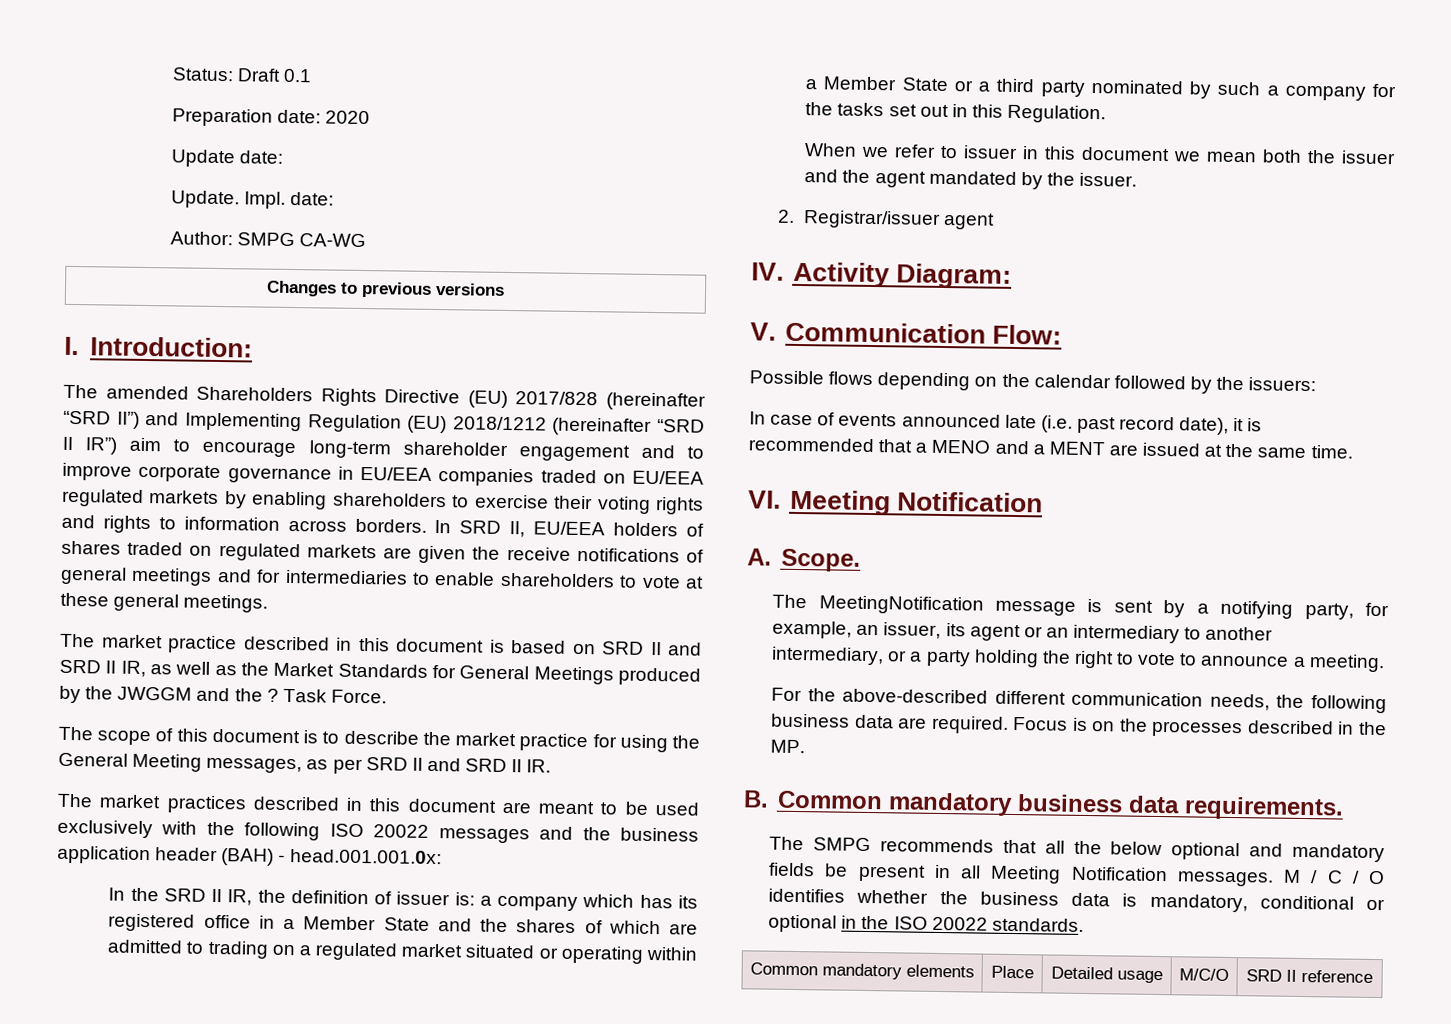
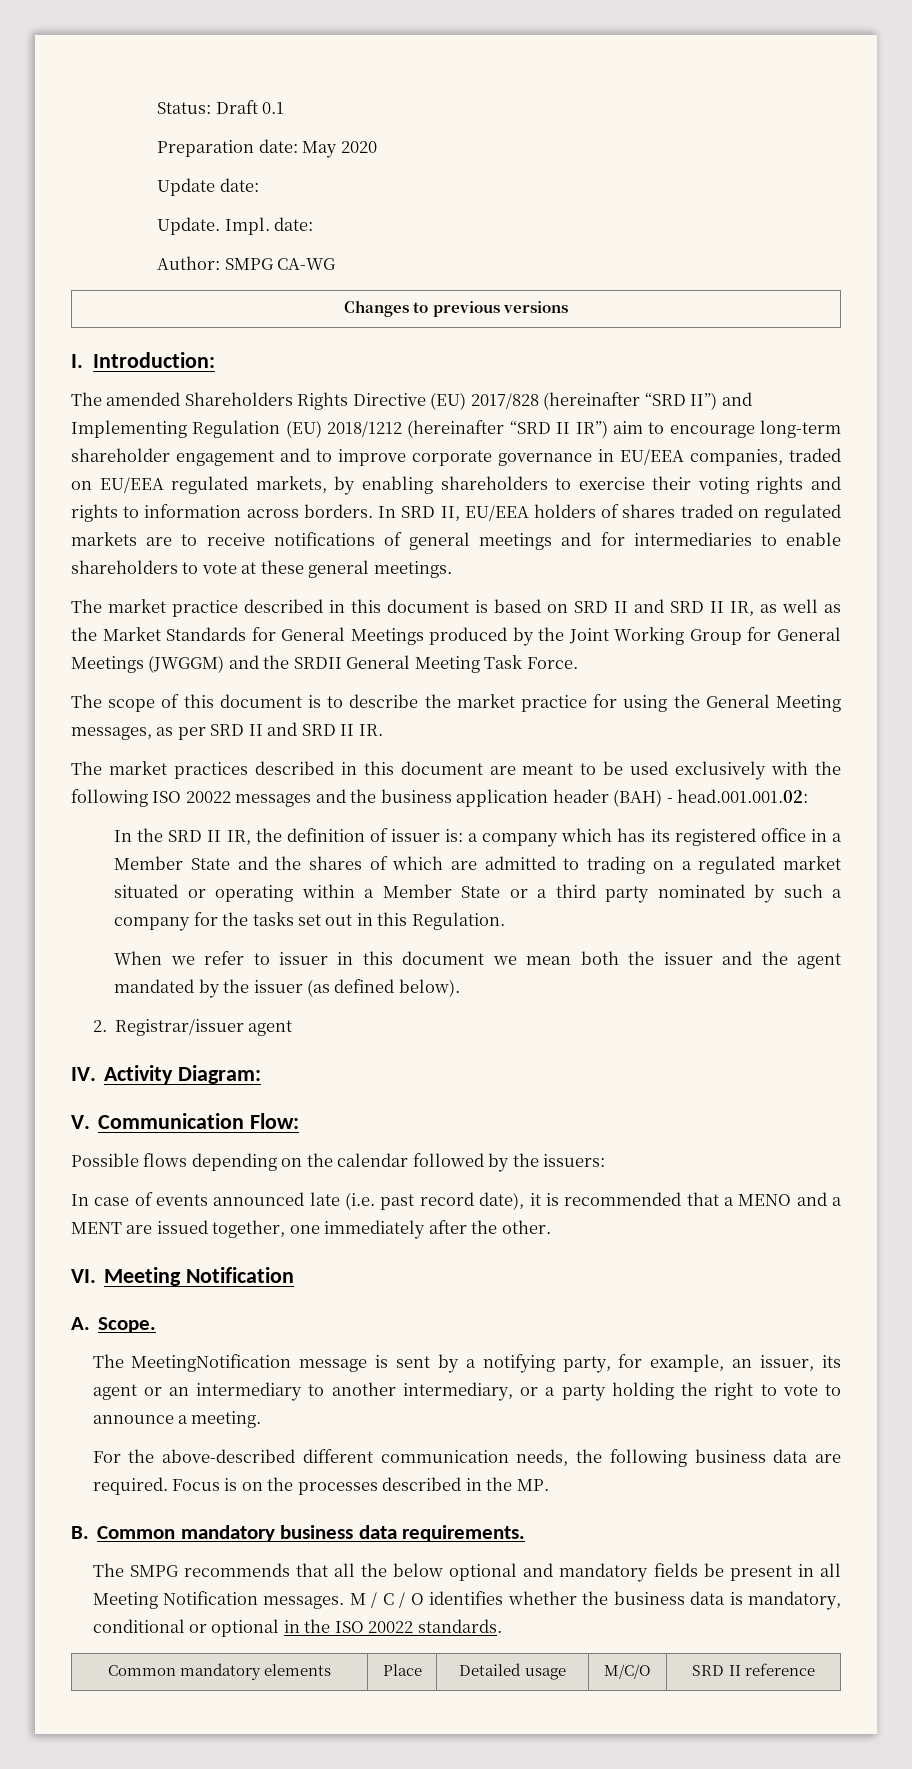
(321, 116) none -> [302,141,338,158] May
[438,468,535,487] companies -> [690,449,783,466] companies,
[149,490,220,505] markets -> [255,476,327,493] markets,
[418,545,501,564] given the -> [181,534,198,546] to
[117,686,279,702] JWGGM and the ? -> [568,627,842,645] [71,655,480,673] Joint Working Group for General Meetings (JWGGM) and the SRDII General Meeting
[289,849,442,865] head.001.001.0x: -> [677,789,809,803] head.001.001.02:
[1079,172,1138,187] issuer. -> [253,979,460,997] issuer (as defined below).
[1204,443,1353,459] at the same time. -> [212,1220,551,1239] together, one immediately after the other.

